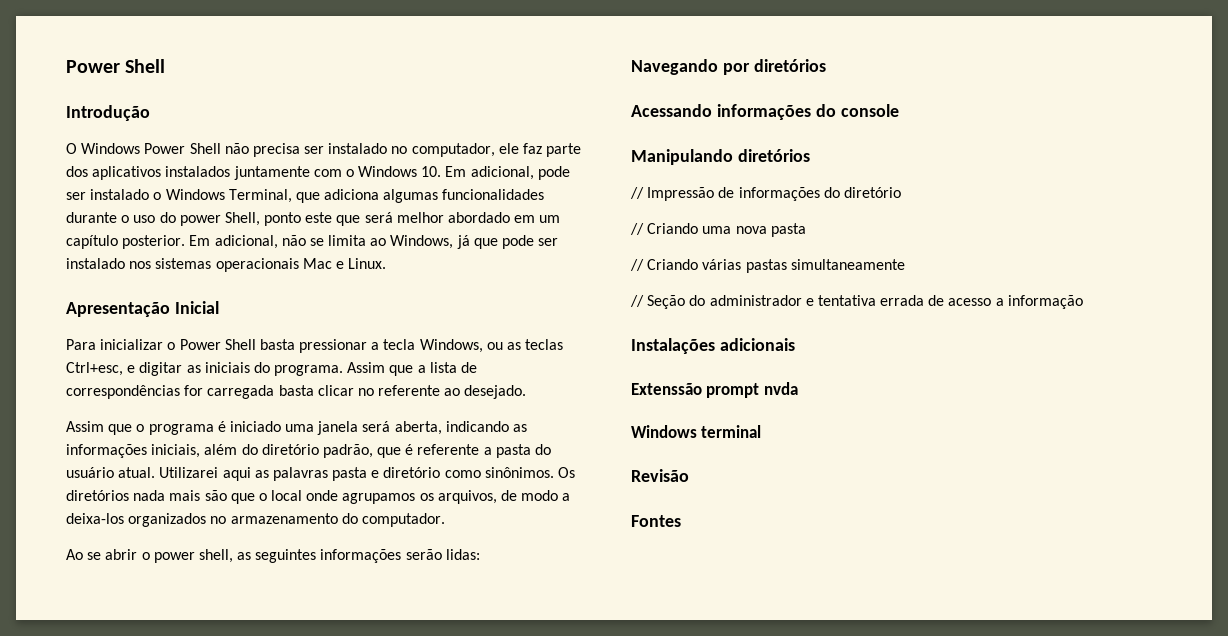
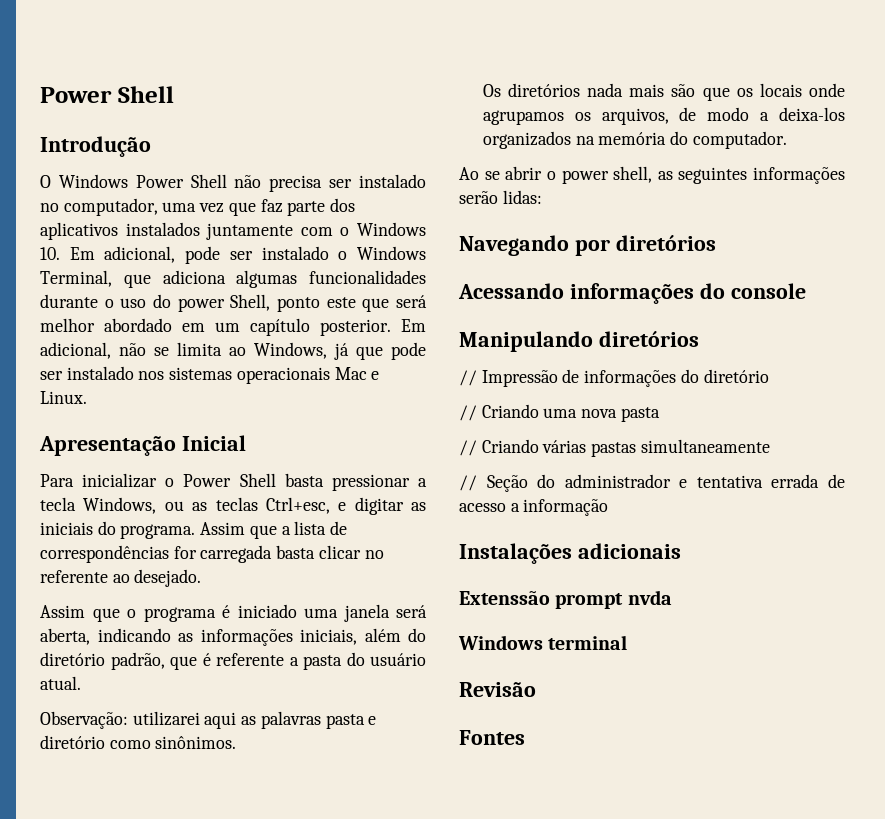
[498,143,519,154] ele -> [162,202,256,216] uma vez que
[159,467,219,478] Utilizarei -> [40,711,200,729] // Observação: utilizarei
(554, 472) none -> (237, 742) //
[258,490,303,501] o local -> [736,83,802,97] os locais
[210,513,338,524] no armazenamento -> [575,132,667,145] na memória

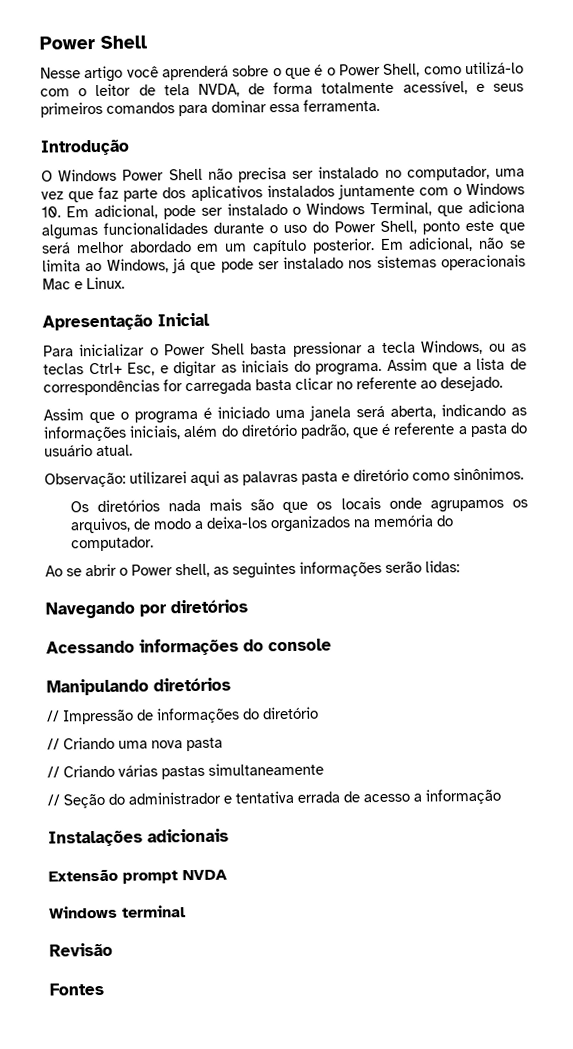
[40,86,174,103] Power Shell -> [39,35,147,50] [40,61,524,83] [40,81,524,97] [40,98,380,118] Power Shell // Nesse artigo você aprenderá sobre o que é o Power Shell, como utilizá-lo com o leitor de tela NVDA, de forma totalmente acessível, e seus primeiros comandos para dominar essa ferramenta.
[177,298,225,312] power -> [334,221,376,233] Power
[265,497,330,514] Ctrl+esc, -> [88,362,156,376] Ctrl+ Esc,
[561,170,609,184] power -> [131,564,173,576] Power
[459,590,672,609] Extenssão prompt nvda -> [48,869,227,884] Extensão prompt NVDA

